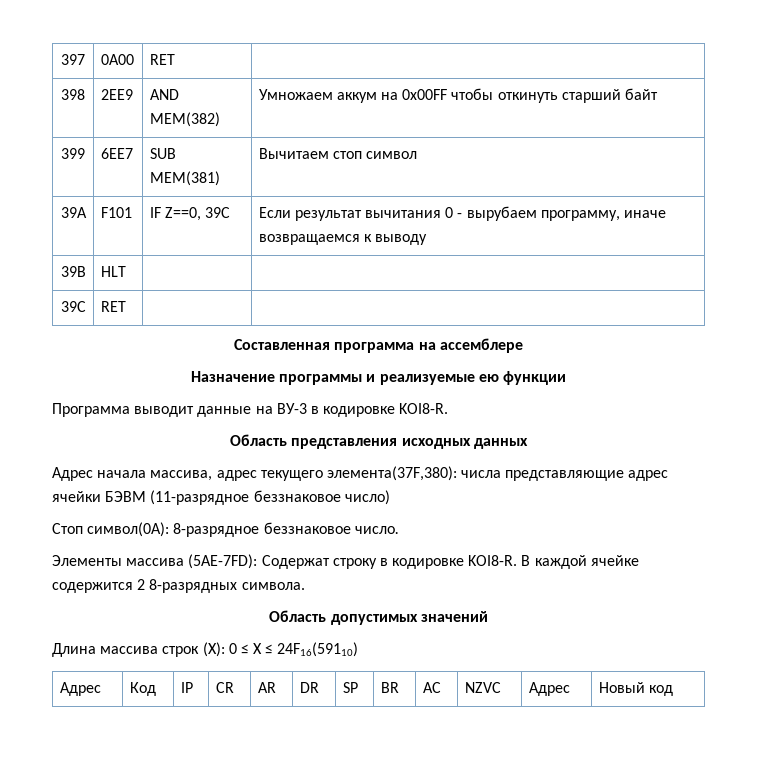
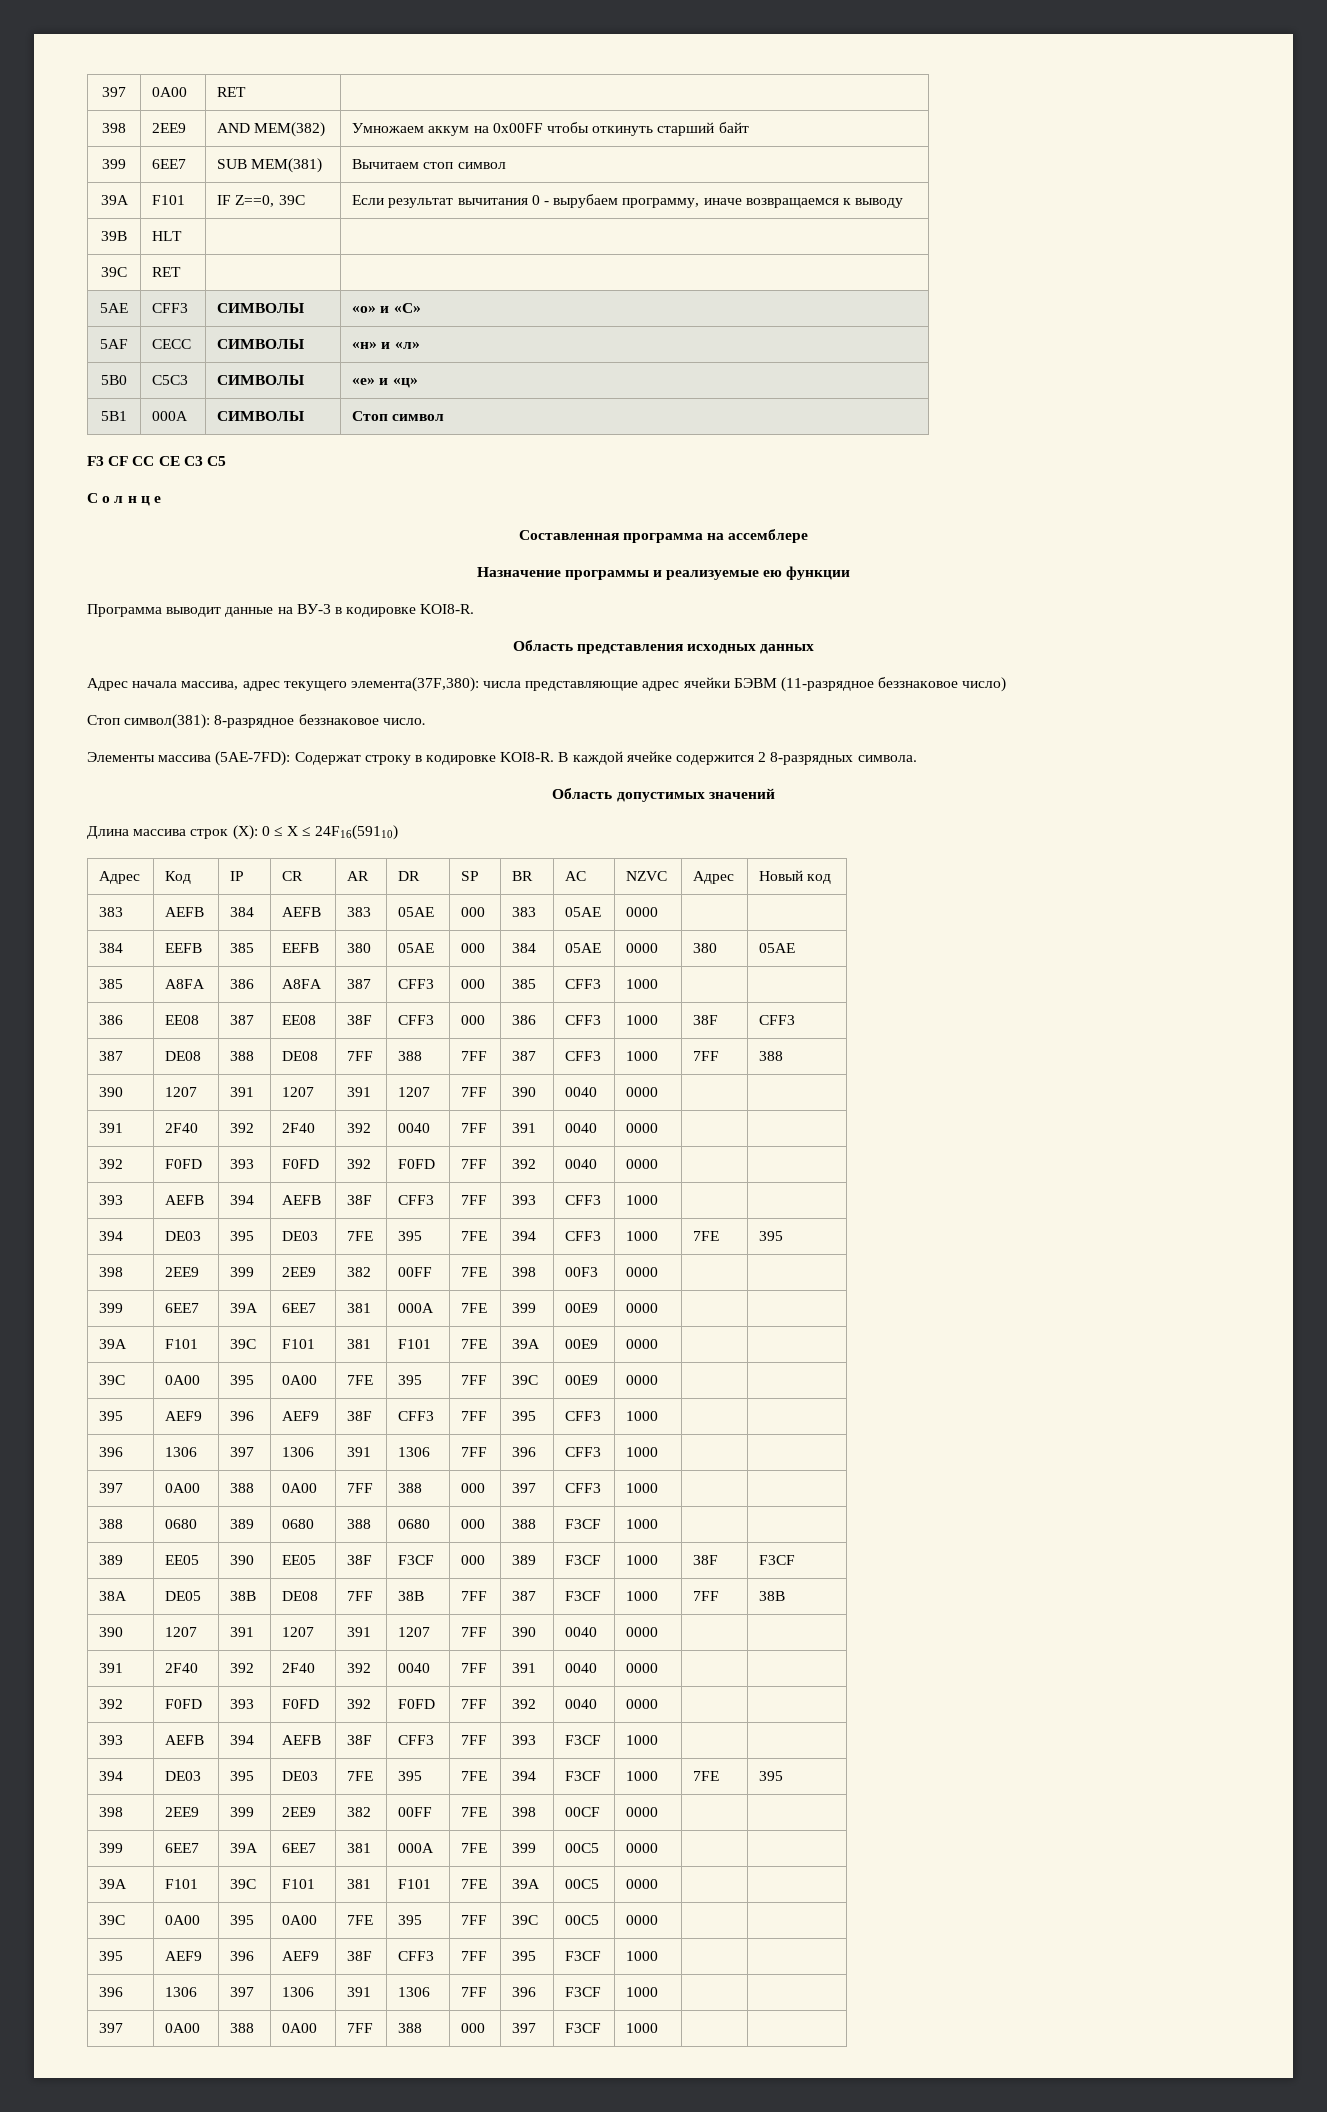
(126, 306) none -> [100,303,128,313] [152,303,189,313] [217,303,305,313] [352,303,421,313] [100,339,128,349] [152,339,192,349] [217,339,305,349] [352,342,420,349] [101,375,127,385] [152,375,189,385] [217,375,305,385] [352,378,418,388] [101,411,127,421] [152,411,189,421] [217,411,305,421] [352,411,445,421] [87,456,226,466] [87,493,161,506] // 5AE | CFF3 | СИМВОЛЫ | «о» и «С» // 5AF | CECC | СИМВОЛЫ | «н» и «л» // 5B0 | C5C3 | СИМВОЛЫ | «е» и «ц» // 5B1 | 000A | СИМВОЛЫ | Стоп символ // F3 CF CC CE C3 C5 // С о л н ц е
[87,522,170,537] символ(0A): -> [124,714,211,729] символ(381):
(673, 690) none -> [99,907,124,917] [165,907,205,917] [230,907,255,917] [282,907,322,917] [347,907,372,917] [398,907,435,917] [461,907,486,917] [512,907,537,917] [565,907,602,917] [626,907,659,917] [99,943,124,953] [165,943,203,953] [230,943,255,953] [282,943,320,953] [347,943,372,953] [398,943,435,953] [461,943,486,953] [512,943,537,953] [565,943,602,953] [626,943,659,953] [693,943,718,953] [759,943,796,953] [99,979,124,989] [165,979,206,989] [230,979,255,989] [282,979,323,989] [347,979,372,989] [398,979,435,989] [461,979,486,989] [512,979,537,989] [565,979,602,989] [626,979,659,989] [99,1015,124,1025] [165,1015,200,1025] [230,1015,255,1025] [282,1015,317,1025] [347,1015,373,1025] [398,1015,435,1025] [461,1015,486,1025] [512,1015,537,1025] [565,1015,602,1025] [626,1015,659,1025] [693,1015,719,1025] [759,1015,796,1025] [99,1051,124,1061] [165,1051,202,1061] [230,1051,255,1061] [282,1051,319,1061] [347,1051,374,1061] [398,1051,423,1061] [461,1051,488,1061] [512,1051,537,1061] [565,1051,602,1061] [626,1051,659,1061] [693,1051,720,1061] [759,1051,784,1061] [99,1087,124,1097] [165,1087,198,1097] [230,1087,255,1097] [282,1087,315,1097] [347,1087,372,1097] [398,1087,431,1097] [461,1087,488,1097] [512,1087,537,1097] [565,1087,598,1097] [626,1087,659,1097] [99,1123,124,1133] [165,1123,199,1133] [230,1123,255,1133] [282,1123,316,1133] [347,1123,372,1133] [398,1123,431,1133] [461,1123,488,1133] [512,1123,537,1133] [565,1123,598,1133] [626,1123,659,1133] [99,1159,124,1169] [165,1159,203,1169] [230,1159,255,1169] [282,1159,320,1169] [347,1159,372,1169] [398,1159,436,1169] [461,1159,488,1169] [512,1159,537,1169] [565,1159,598,1169] [626,1159,659,1169] [99,1195,124,1205] [165,1195,205,1205] [230,1195,255,1205] [282,1195,322,1205] [347,1195,373,1205] [398,1195,435,1205] [461,1195,488,1205] [512,1195,537,1205] [565,1195,602,1205] [626,1195,659,1205] [99,1231,124,1241] [165,1231,202,1241] [230,1231,255,1241] [282,1231,319,1241] [347,1231,374,1241] [398,1231,423,1241] [461,1231,488,1241] [512,1231,537,1241] [565,1231,602,1241] [626,1231,659,1241] [693,1231,720,1241] [759,1231,784,1241] [99,1267,124,1277] [165,1267,200,1277] [230,1267,255,1277] [282,1267,317,1277] [347,1267,372,1277] [398,1267,433,1277] [461,1267,488,1277] [512,1267,537,1277] [565,1267,599,1277] [626,1267,659,1277] [99,1303,124,1313] [165,1303,200,1313] [230,1303,259,1313] [282,1303,317,1313] [347,1303,372,1313] [398,1303,435,1313] [461,1303,488,1313] [512,1303,537,1313] [565,1303,599,1313] [626,1303,659,1313] [99,1339,128,1349] [165,1339,199,1349] [230,1339,257,1349] [282,1339,316,1349] [347,1339,372,1349] [398,1339,432,1349] [461,1339,488,1349] [512,1339,541,1349] [565,1339,599,1349] [626,1339,659,1349] [99,1375,126,1385] [165,1375,201,1385] [230,1375,255,1385] [282,1375,318,1385] [347,1375,374,1385] [398,1375,423,1385] [461,1375,488,1385] [512,1375,539,1385] [565,1375,599,1385] [626,1375,659,1385] [99,1411,124,1421] [165,1411,203,1421] [230,1411,255,1421] [282,1411,320,1421] [347,1411,373,1421] [398,1411,435,1421] [461,1411,488,1421] [512,1411,537,1421] [565,1411,602,1421] [626,1411,659,1421] [99,1447,124,1457] [165,1447,198,1457] [230,1447,255,1457] [282,1447,315,1457] [347,1447,372,1457] [398,1447,431,1457] [461,1447,488,1457] [512,1447,537,1457] [565,1447,602,1457] [626,1447,659,1457] [99,1483,124,1493] [165,1483,201,1493] [230,1483,255,1493] [282,1483,318,1493] [347,1483,374,1493] [398,1483,423,1493] [461,1483,486,1493] [512,1483,537,1493] [565,1483,602,1493] [626,1483,659,1493] [99,1519,124,1529] [165,1519,198,1529] [230,1519,255,1529] [282,1519,315,1529] [347,1519,372,1529] [398,1519,431,1529] [461,1519,486,1529] [512,1519,537,1529] [565,1519,602,1529] [626,1519,659,1529] [99,1555,124,1565] [165,1555,200,1565] [230,1555,255,1565] [282,1555,317,1565] [347,1555,373,1565] [398,1555,435,1565] [461,1555,486,1565] [512,1555,537,1565] [565,1555,602,1565] [626,1555,659,1565] [693,1555,719,1565] [759,1555,796,1565] [99,1591,128,1601] [165,1591,202,1601] [230,1591,257,1601] [282,1591,319,1601] [347,1591,374,1601] [398,1591,425,1601] [461,1591,488,1601] [512,1591,537,1601] [565,1591,602,1601] [626,1591,659,1601] [693,1591,720,1601] [759,1591,786,1601] [99,1627,124,1637] [165,1627,198,1637] [230,1627,255,1637] [282,1627,315,1637] [347,1627,372,1637] [398,1627,431,1637] [461,1627,488,1637] [512,1627,537,1637] [565,1627,598,1637] [626,1627,659,1637] [99,1663,124,1673] [165,1663,199,1673] [230,1663,255,1673] [282,1663,316,1673] [347,1663,372,1673] [398,1663,431,1673] [461,1663,488,1673] [512,1663,537,1673] [565,1663,598,1673] [626,1663,659,1673] [99,1699,124,1709] [165,1699,203,1709] [230,1699,255,1709] [282,1699,320,1709] [347,1699,372,1709] [398,1699,436,1709] [461,1699,488,1709] [512,1699,537,1709] [565,1699,598,1709] [626,1699,659,1709] [99,1735,124,1745] [165,1735,205,1745] [230,1735,255,1745] [282,1735,322,1745] [347,1735,373,1745] [398,1735,435,1745] [461,1735,488,1745] [512,1735,537,1745] [565,1735,602,1745] [626,1735,659,1745] [99,1771,124,1781] [165,1771,202,1781] [230,1771,255,1781] [282,1771,319,1781] [347,1771,374,1781] [398,1771,423,1781] [461,1771,488,1781] [512,1771,537,1781] [565,1771,602,1781] [626,1771,659,1781] [693,1771,720,1781] [759,1771,784,1781] [99,1807,124,1817] [165,1807,200,1817] [230,1807,255,1817] [282,1807,317,1817] [347,1807,372,1817] [398,1807,433,1817] [461,1807,488,1817] [512,1807,537,1817] [565,1807,601,1817] [626,1807,659,1817] [99,1843,124,1853] [165,1843,200,1853] [230,1843,259,1853] [282,1843,317,1853] [347,1843,372,1853] [398,1843,435,1853] [461,1843,488,1853] [512,1843,537,1853] [565,1843,600,1853] [626,1843,659,1853] [99,1879,128,1889] [165,1879,199,1889] [230,1879,257,1889] [282,1879,316,1889] [347,1879,372,1889] [398,1879,432,1889] [461,1879,488,1889] [512,1879,541,1889] [565,1879,600,1889] [626,1879,659,1889] [99,1915,126,1925] [165,1915,201,1925] [230,1915,255,1925] [282,1915,318,1925] [347,1915,374,1925] [398,1915,423,1925] [461,1915,488,1925] [512,1915,539,1925] [565,1915,600,1925] [626,1915,659,1925] [99,1951,124,1961] [165,1951,203,1961] [230,1951,255,1961] [282,1951,320,1961] [347,1951,373,1961] [398,1951,435,1961] [461,1951,488,1961] [512,1951,537,1961] [565,1951,602,1961] [626,1951,659,1961] [99,1987,124,1997] [165,1987,198,1997] [230,1987,255,1997] [282,1987,315,1997] [347,1987,372,1997] [398,1987,431,1997] [461,1987,488,1997] [512,1987,537,1997] [565,1987,602,1997] [626,1987,659,1997] [99,2023,124,2033] [165,2023,201,2033] [230,2023,255,2033] [282,2023,318,2033] [347,2023,374,2033] [398,2023,423,2033] [461,2023,486,2033] [512,2023,537,2033] [565,2023,602,2033] [626,2023,659,2033] // 383 | AEFB | 384 | AEFB | 383 | 05AE | 000 | 383 | 05AE | 0000 | | // 384 | EEFB | 385 | EEFB | 380 | 05AE | 000 | 384 | 05AE | 0000 | 380 | 05AE // 385 | A8FA | 386 | A8FA | 387 | CFF3 | 000 | 385 | CFF3 | 1000 | | // 386 | EE08 | 387 | EE08 | 38F | CFF3 | 000 | 386 | CFF3 | 1000 | 38F | CFF3 // 387 | DE08 | 388 | DE08 | 7FF | 388 | 7FF | 387 | CFF3 | 1000 | 7FF | 388 // 390 | 1207 | 391 | 1207 | 391 | 1207 | 7FF | 390 | 0040 | 0000 | | // 391 | 2F40 | 392 | 2F40 | 392 | 0040 | 7FF | 391 | 0040 | 0000 | | // 392 | F0FD | 393 | F0FD | 392 | F0FD | 7FF | 392 | 0040 | 0000 | | // 393 | AEFB | 394 | AEFB | 38F | CFF3 | 7FF | 393 | CFF3 | 1000 | | // 394 | DE03 | 395 | DE03 | 7FE | 395 | 7FE | 394 | CFF3 | 1000 | 7FE | 395 // 398 | 2EE9 | 399 | 2EE9 | 382 | 00FF | 7FE | 398 | 00F3 | 0000 | | // 399 | 6EE7 | 39A | 6EE7 | 381 | 000A | 7FE | 399 | 00E9 | 0000 | | // 39A | F101 | 39C | F101 | 381 | F101 | 7FE | 39A | 00E9 | 0000 | | // 39C | 0A00 | 395 | 0A00 | 7FE | 395 | 7FF | 39C | 00E9 | 0000 | | // 395 | AEF9 | 396 | AEF9 | 38F | CFF3 | 7FF | 395 | CFF3 | 1000 | | // 396 | 1306 | 397 | 1306 | 391 | 1306 | 7FF | 396 | CFF3 | 1000 | | // 397 | 0A00 | 388 | 0A00 | 7FF | 388 | 000 | 397 | CFF3 | 1000 | | // 388 | 0680 | 389 | 0680 | 388 | 0680 | 000 | 388 | F3CF | 1000 | | // 389 | EE05 | 390 | EE05 | 38F | F3CF | 000 | 389 | F3CF | 1000 | 38F | F3CF // 38A | DE05 | 38B | DE08 | 7FF | 38B | 7FF | 387 | F3CF | 1000 | 7FF | 38B // 390 | 1207 | 391 | 1207 | 391 | 1207 | 7FF | 390 | 0040 | 0000 | | // 391 | 2F40 | 392 | 2F40 | 392 | 0040 | 7FF | 391 | 0040 | 0000 | | // 392 | F0FD | 393 | F0FD | 392 | F0FD | 7FF | 392 | 0040 | 0000 | | // 393 | AEFB | 394 | AEFB | 38F | CFF3 | 7FF | 393 | F3CF | 1000 | | // 394 | DE03 | 395 | DE03 | 7FE | 395 | 7FE | 394 | F3CF | 1000 | 7FE | 395 // 398 | 2EE9 | 399 | 2EE9 | 382 | 00FF | 7FE | 398 | 00CF | 0000 | | // 399 | 6EE7 | 39A | 6EE7 | 381 | 000A | 7FE | 399 | 00C5 | 0000 | | // 39A | F101 | 39C | F101 | 381 | F101 | 7FE | 39A | 00C5 | 0000 | | // 39C | 0A00 | 395 | 0A00 | 7FE | 395 | 7FF | 39C | 00C5 | 0000 | | // 395 | AEF9 | 396 | AEF9 | 38F | CFF3 | 7FF | 395 | F3CF | 1000 | | // 396 | 1306 | 397 | 1306 | 391 | 1306 | 7FF | 396 | F3CF | 1000 | | // 397 | 0A00 | 388 | 0A00 | 7FF | 388 | 000 | 397 | F3CF | 1000 | |

